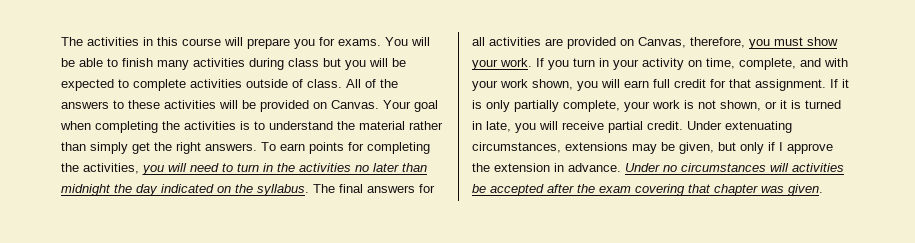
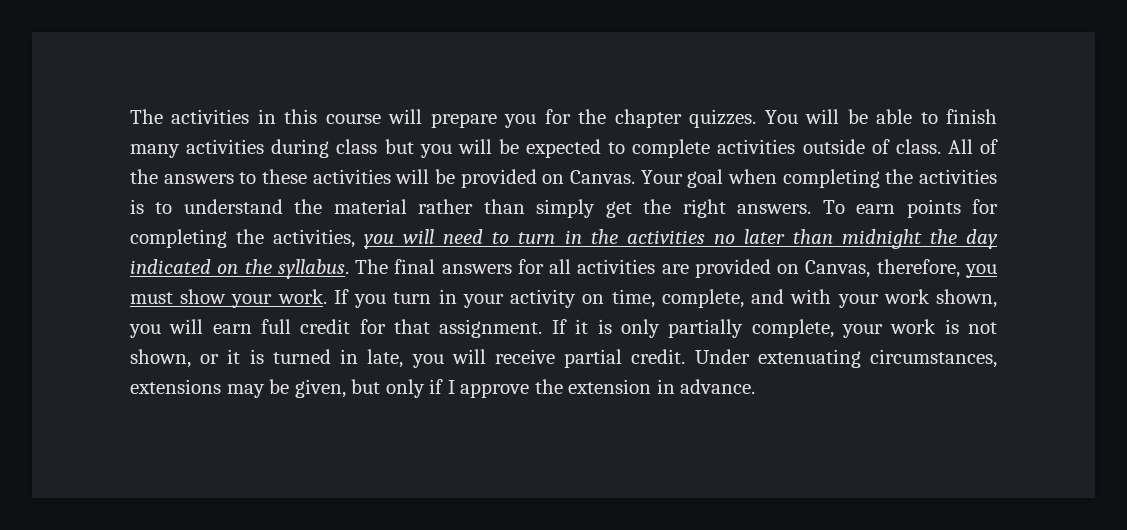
[338,39,381,46] exams. -> [578,109,757,128] the chapter quizzes.
[625,163,844,172] [472,184,823,196] Under no circumstances will activities be accepted after the exam covering that chapter was given. -> (756, 386) none

